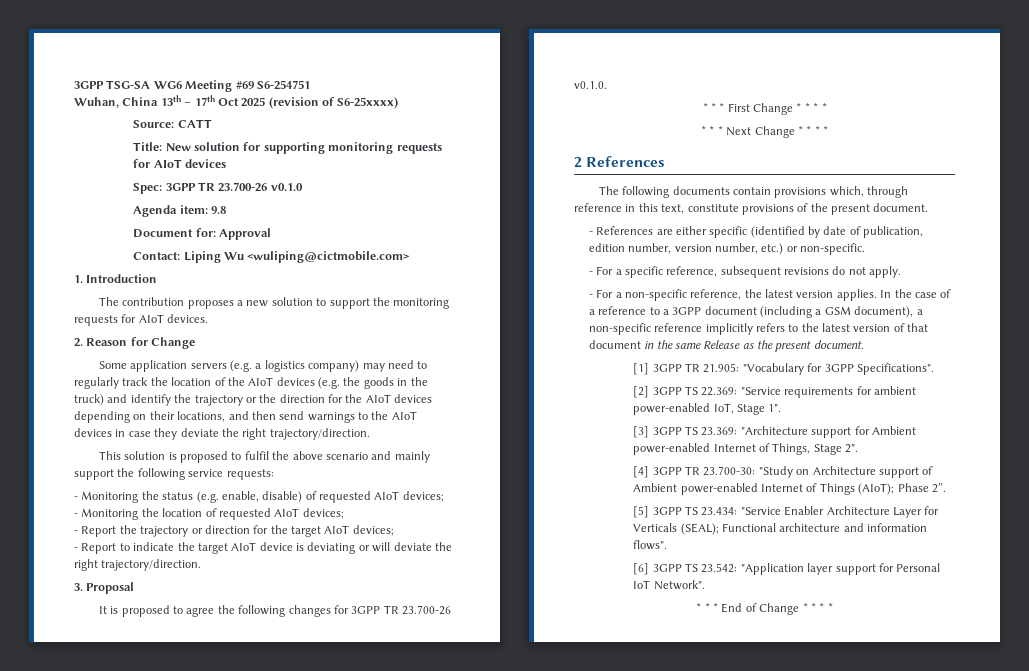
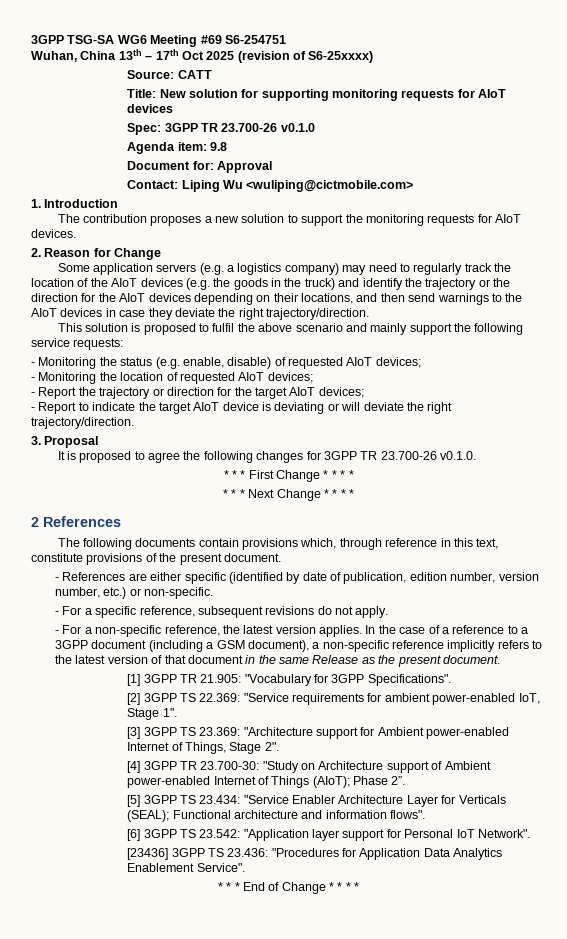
(705, 585) none -> [127,848,503,860] [127,863,245,872] // [23436] 3GPP TS 23.436: "Procedures for Application Data Analytics Enablement Service".

